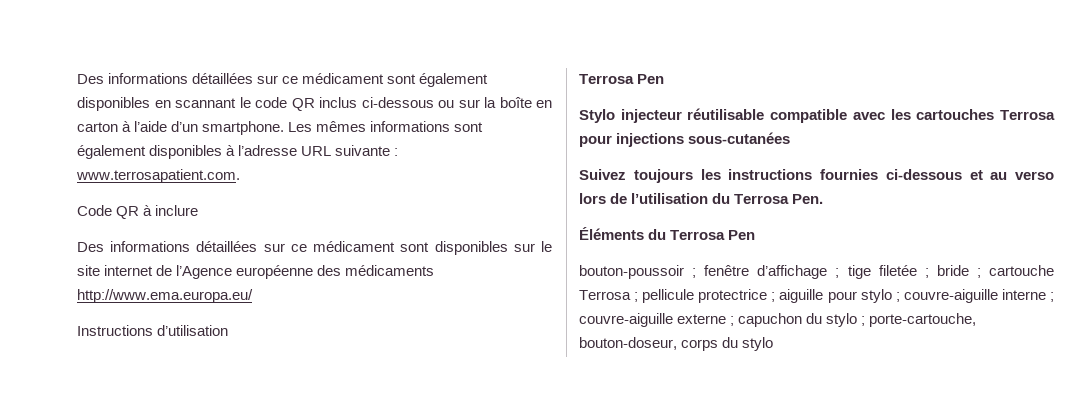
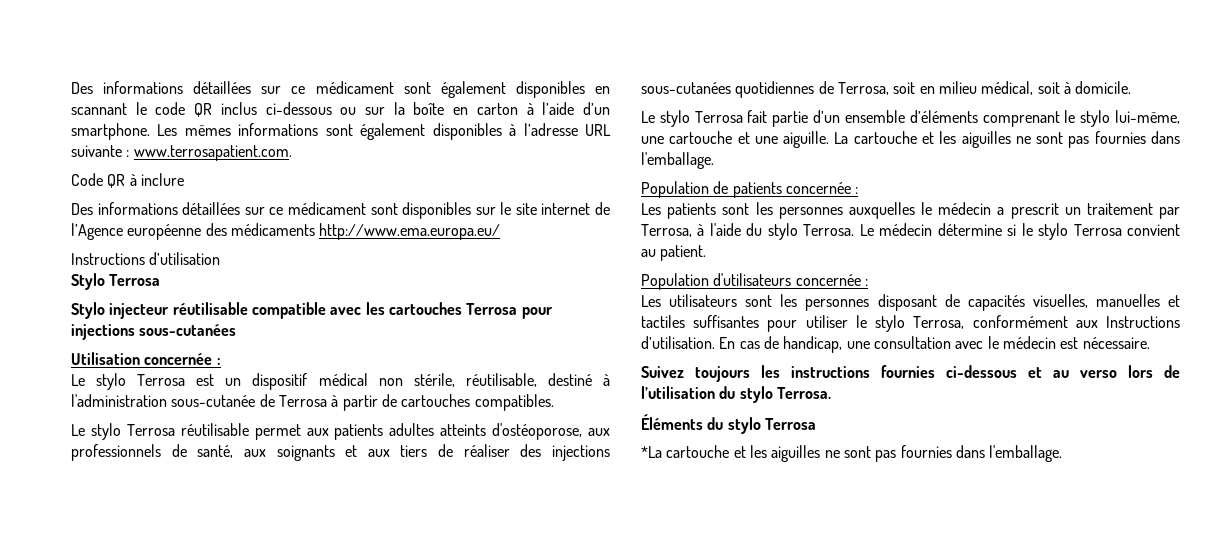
[579,74,665,84] Terrosa Pen -> [71,273,161,290] Stylo Terrosa
(791, 138) none -> [71,352,221,365] [71,373,611,390] [71,394,554,411] [71,423,610,440] [71,444,610,461] [641,81,1132,98] [641,110,1180,127] [641,131,1180,148] [641,152,714,169] [641,181,859,198] [641,202,1180,219] [641,223,1180,240] [641,245,707,261] [641,273,868,290] [641,294,1180,311] [641,315,1180,332] [641,336,1150,353] // Utilisation concernée : // Le stylo Terrosa est un dispositif médical non stérile, réutilisable, destiné à l'administration sous-cutanée de Terrosa à partir de cartouches compatibles. // Le stylo Terrosa réutilisable permet aux patients adultes atteints d'ostéoporose, aux professionnels de santé, aux soignants et aux tiers de réaliser des injections sous-cutanées quotidiennes de Terrosa, soit en milieu médical, soit à domicile. // Le stylo Terrosa fait partie d’un ensemble d’éléments comprenant le stylo lui-même, une cartouche et une aiguille. La cartouche et les aiguilles ne sont pas fournies dans l'emballage. // Population de patients concernée : // Les patients sont les personnes auxquelles le médecin a prescrit un traitement par Terrosa, à l'aide du stylo Terrosa. Le médecin détermine si le stylo Terrosa convient au patient. // Population d'utilisateurs concernée : // Les utilisateurs sont les personnes disposant de capacités visuelles, manuelles et tactiles suffisantes pour utiliser le stylo Terrosa, conformément aux Instructions d’utilisation. En cas de handicap, une consultation avec le médecin est nécessaire.
[734,194,824,204] Terrosa Pen. -> [739,386,831,403] stylo Terrosa.
[670,230,756,240] [579,265,1054,279] [579,289,1055,303] [579,313,977,327] [579,337,774,351] Terrosa Pen // bouton-poussoir ; fenêtre d’affichage ; tige filetée ; bride ; cartouche Terrosa ; pellicule protectrice ; aiguille pour stylo ; couvre-aiguille interne ; couvre-aiguille externe ; capuchon du stylo ; porte-cartouche, bouton-doseur, corps du stylo -> [727,417,816,434] [641,445,1063,462] stylo Terrosa // *La cartouche et les aiguilles ne sont pas fournies dans l'emballage.

